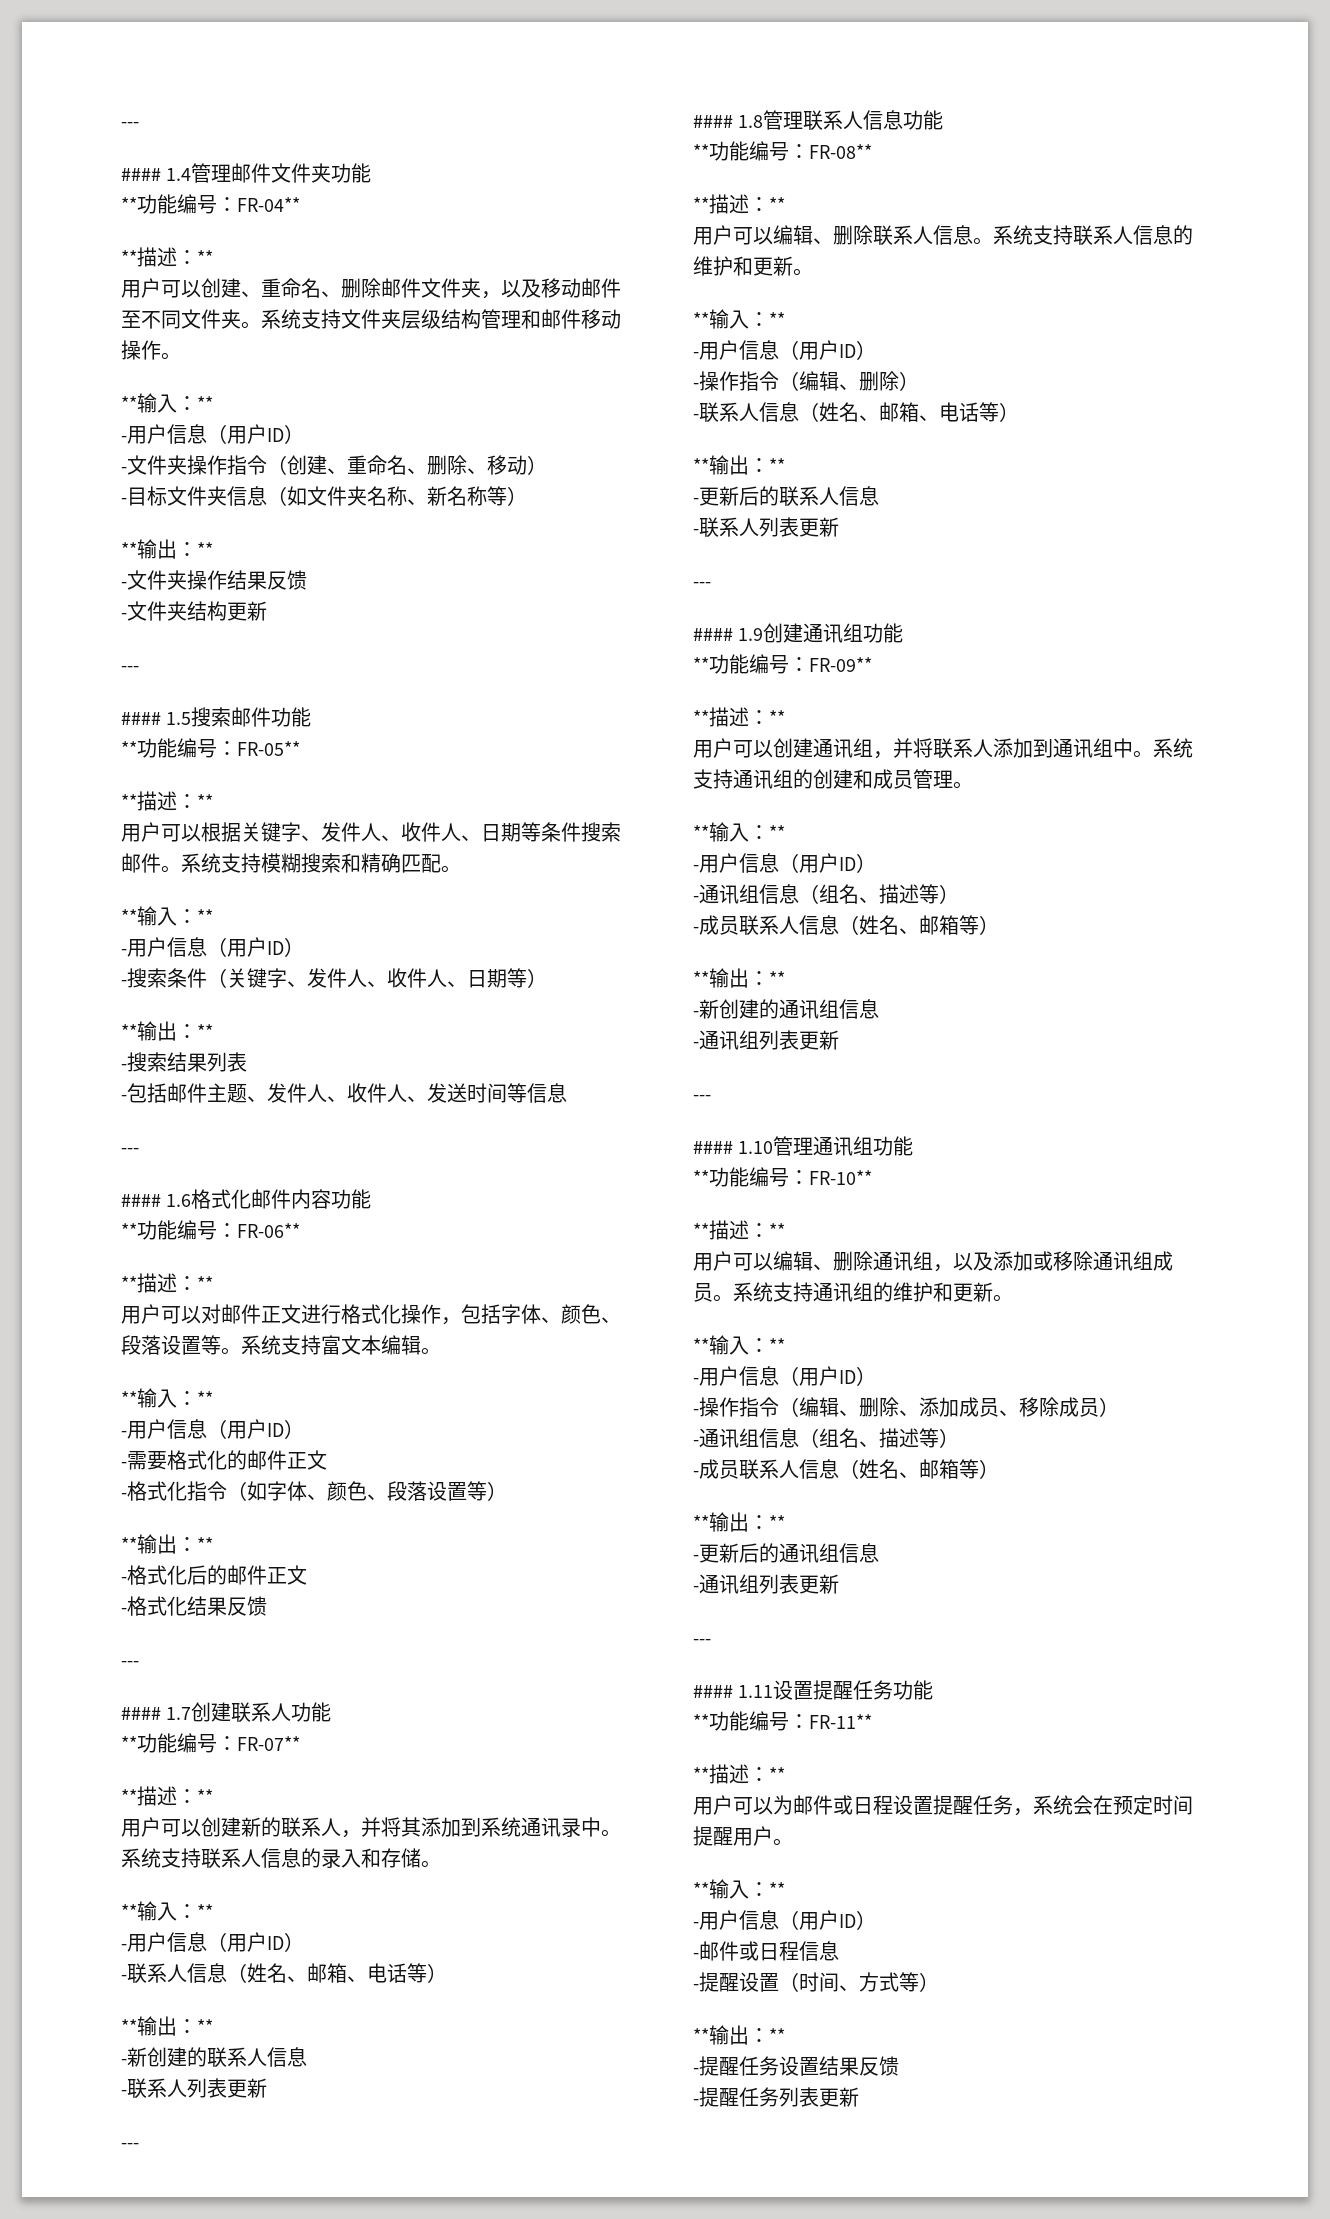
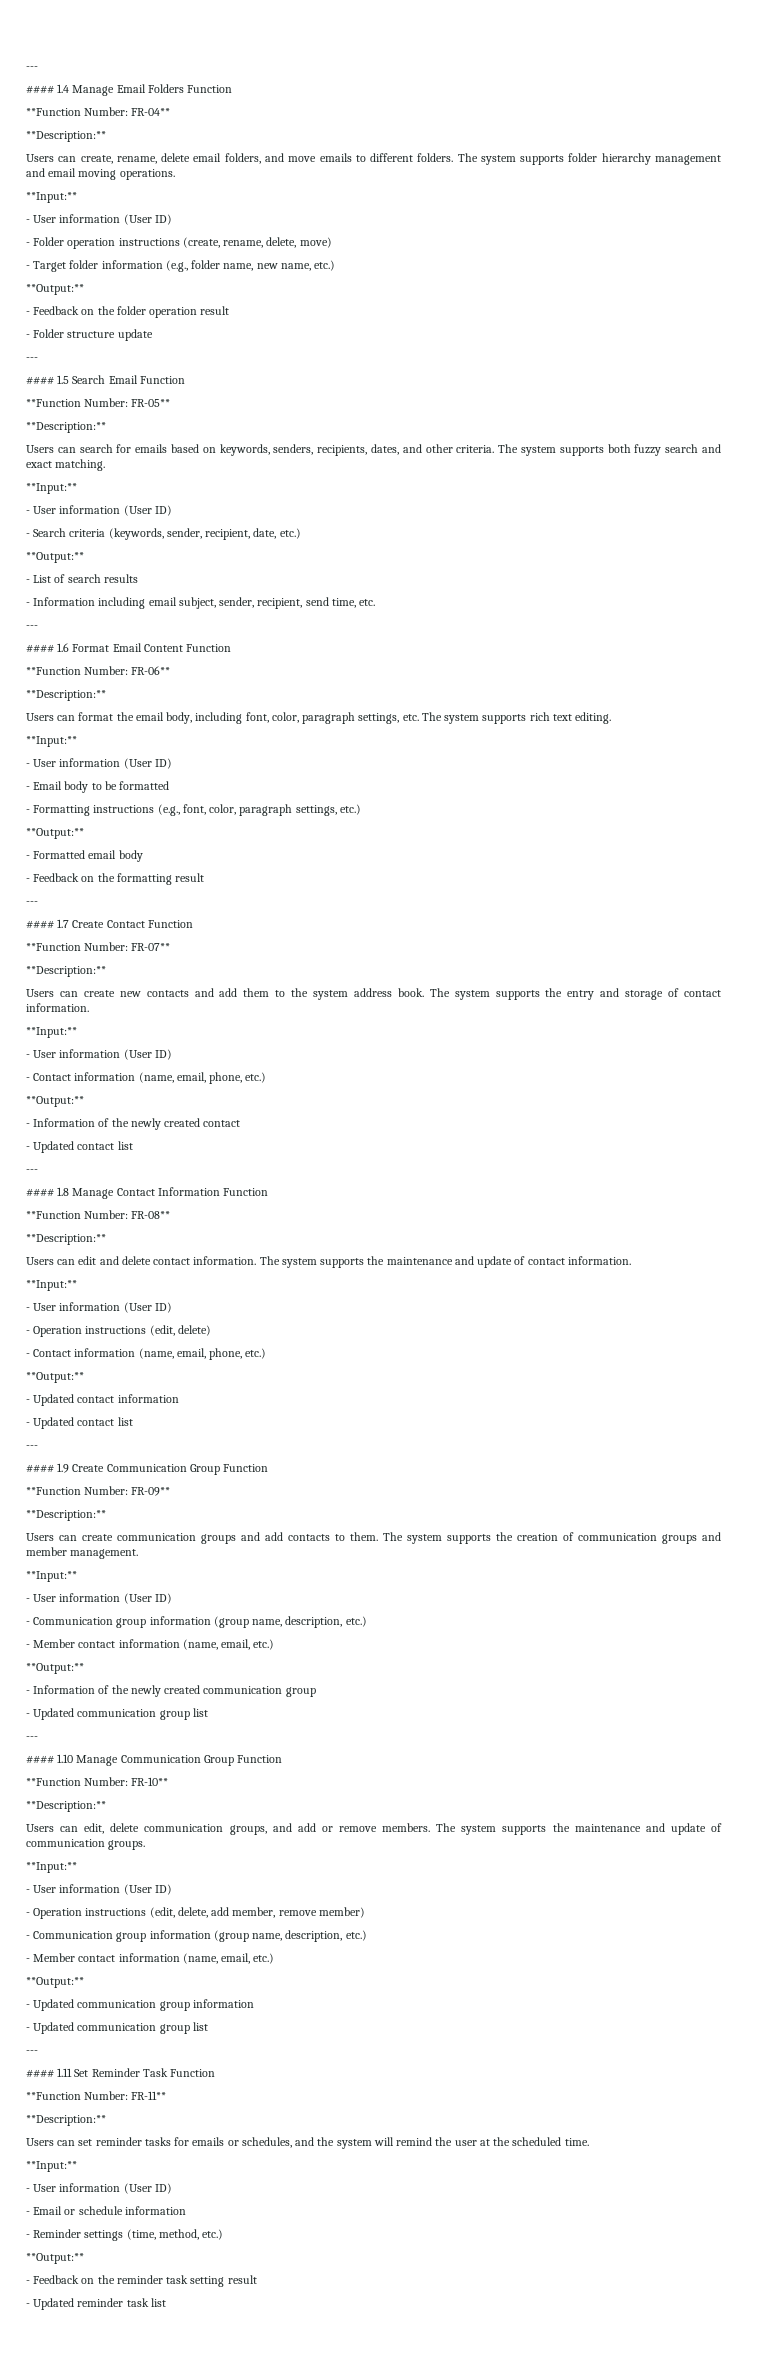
[191,163,372,183] [121,194,300,214] [121,247,213,267] [121,278,621,299] [121,309,621,329] [121,340,181,360] [121,393,213,413] [121,424,304,444] [121,455,547,475] [121,486,527,506] [121,539,213,559] [121,570,307,590] [121,601,267,621] [121,666,139,672] [121,707,312,727] [121,738,300,758] [121,791,213,811] [121,822,621,842] [121,853,461,873] [121,906,213,926] [121,937,304,957] [121,968,547,988] [121,1021,213,1041] [121,1052,247,1072] [121,1083,567,1103] [121,1148,139,1154] [121,1189,372,1209] [121,1220,300,1240] [121,1273,213,1293] [121,1304,621,1325] [121,1335,441,1355] [121,1388,213,1408] [121,1419,304,1439] [121,1450,327,1470] [121,1481,507,1501] [121,1534,213,1554] [121,1565,307,1585] [121,1596,267,1616] [121,1661,139,1667] [121,1702,332,1723] [121,1733,300,1753] [121,1786,213,1806] [121,1817,621,1838] [121,1848,441,1869] [121,1901,213,1921] [121,1932,304,1952] [121,1963,447,1984] [121,2016,213,2036] [121,2047,307,2068] [121,2078,267,2099] [121,2143,139,2149] [693,110,944,131] [693,141,872,161] [693,194,785,214] [693,225,1193,246] [693,256,813,276] [693,309,785,329] [693,340,876,360] [693,371,919,391] [693,402,1019,423] [693,455,785,475] [693,486,879,507] [693,517,839,538] [693,582,711,588] [693,623,904,643] [693,654,872,674] [693,707,785,727] [693,738,1193,759] [693,769,973,789] [693,822,785,842] [693,853,876,873] [693,884,959,904] [693,915,999,936] [693,968,785,988] [693,999,879,1019] [693,1030,839,1050] [693,1095,711,1101] [693,1136,914,1156] [693,1167,872,1187] [693,1220,785,1240] [693,1251,1173,1272] [693,1282,1013,1302] [693,1335,785,1355] [693,1366,876,1386] [693,1397,1119,1417] [693,1428,959,1448] [693,1459,999,1480] [693,1512,785,1532] [693,1543,879,1563] [693,1574,839,1594] [693,1639,711,1645] [693,1680,934,1700] [693,1711,872,1731] [693,1764,785,1784] [693,1795,1193,1816] [693,1826,793,1846] [693,1879,785,1899] [693,1910,876,1930] [693,1941,839,1961] [693,1972,939,1992] [693,2025,785,2045] [693,2056,899,2076] [693,2087,859,2107] 管理邮件文件夹功能 // **功能编号：FR-04** // **描述：** // 用户可以创建、重命名、删除邮件文件夹，以及移动邮件至不同文件夹。系统支持文件夹层级结构管理和邮件移动操作。 // **输入：** // -用户信息（用户ID） // -文件夹操作指令（创建、重命名、删除、移动） // -目标文件夹信息（如文件夹名称、新名称等） // **输出：** // -文件夹操作结果反馈 // -文件夹结构更新 // --- // #### 1.5搜索邮件功能 // **功能编号：FR-05** // **描述：** // 用户可以根据关键字、发件人、收件人、日期等条件搜索邮件。系统支持模糊搜索和精确匹配。 // **输入：** // -用户信息（用户ID） // -搜索条件（关键字、发件人、收件人、日期等） // **输出：** // -搜索结果列表 // -包括邮件主题、发件人、收件人、发送时间等信息 // --- // #### 1.6格式化邮件内容功能 // **功能编号：FR-06** // **描述：** // 用户可以对邮件正文进行格式化操作，包括字体、颜色、段落设置等。系统支持富文本编辑。 // **输入：** // -用户信息（用户ID） // -需要格式化的邮件正文 // -格式化指令（如字体、颜色、段落设置等） // **输出：** // -格式化后的邮件正文 // -格式化结果反馈 // --- // #### 1.7创建联系人功能 // **功能编号：FR-07** // **描述：** // 用户可以创建新的联系人，并将其添加到系统通讯录中。系统支持联系人信息的录入和存储。 // **输入：** // -用户信息（用户ID） // -联系人信息（姓名、邮箱、电话等） // **输出：** // -新创建的联系人信息 // -联系人列表更新 // --- // #### 1.8管理联系人信息功能 // **功能编号：FR-08** // **描述：** // 用户可以编辑、删除联系人信息。系统支持联系人信息的维护和更新。 // **输入：** // -用户信息（用户ID） // -操作指令（编辑、删除） // -联系人信息（姓名、邮箱、电话等） // **输出：** // -更新后的联系人信息 // -联系人列表更新 // --- // #### 1.9创建通讯组功能 // **功能编号：FR-09** // **描述：** // 用户可以创建通讯组，并将联系人添加到通讯组中。系统支持通讯组的创建和成员管理。 // **输入：** // -用户信息（用户ID） // -通讯组信息（组名、描述等） // -成员联系人信息（姓名、邮箱等） // **输出：** // -新创建的通讯组信息 // -通讯组列表更新 // --- // #### 1.10管理通讯组功能 // **功能编号：FR-10** // **描述：** // 用户可以编辑、删除通讯组，以及添加或移除通讯组成员。系统支持通讯组的维护和更新。 // **输入：** // -用户信息（用户ID） // -操作指令（编辑、删除、添加成员、移除成员） // -通讯组信息（组名、描述等） // -成员联系人信息（姓名、邮箱等） // **输出：** // -更新后的通讯组信息 // -通讯组列表更新 // --- // #### 1.11设置提醒任务功能 // **功能编号：FR-11** // **描述：** // 用户可以为邮件或日程设置提醒任务，系统会在预定时间提醒用户。 // **输入：** // -用户信息（用户ID） // -邮件或日程信息 // -提醒设置（时间、方式等） // **输出：** // -提醒任务设置结果反馈 // -提醒任务列表更新 -> [72,84,233,96] [26,107,171,116] [26,131,106,142] [26,153,721,165] [26,168,175,180] [26,192,77,203] [26,214,172,225] [26,237,332,249] [26,260,336,272] [26,284,84,295] [26,306,230,318] [26,329,153,341] [26,357,38,361] [26,375,185,385] [26,398,171,407] [26,422,106,433] [26,444,721,456] [26,459,106,471] [26,483,77,494] [26,505,172,516] [26,528,301,540] [26,552,84,563] [26,574,138,583] [26,597,376,609] [26,625,38,629] [26,643,232,653] [26,666,171,675] [26,690,106,701] [26,712,612,724] [26,736,77,747] [26,758,172,769] [26,781,170,793] [26,804,361,816] [26,828,84,839] [26,850,143,862] [26,873,205,885] [26,901,38,905] [26,919,193,929] [26,942,171,951] [26,966,106,977] [26,988,722,1000] [26,1003,89,1012] [26,1027,77,1038] [26,1049,172,1060] [26,1072,267,1084] [26,1096,84,1107] [26,1118,241,1130] [26,1141,133,1153] [26,1169,38,1173] [26,1187,269,1199] [26,1210,171,1219] [26,1234,106,1245] [26,1256,631,1268] [26,1280,77,1291] [26,1302,172,1313] [26,1325,211,1337] [26,1348,267,1360] [26,1372,84,1383] [26,1394,179,1406] [26,1417,133,1429] [26,1445,38,1449] [26,1463,269,1475] [26,1486,171,1496] [26,1510,106,1521] [26,1532,721,1544] [26,1547,139,1559] [26,1571,77,1582] [26,1593,172,1604] [26,1616,367,1628] [26,1639,275,1650] [26,1663,84,1674] [26,1685,316,1697] [26,1708,208,1720] [26,1736,38,1740] [26,1754,283,1766] [26,1777,169,1786] [26,1801,106,1812] [26,1823,722,1835] [26,1839,146,1850] [26,1862,77,1873] [26,1884,172,1895] [26,1907,365,1919] [26,1930,367,1942] [26,1953,275,1964] [26,1977,84,1988] [26,1999,254,2011] [26,2022,208,2034] [26,2050,38,2054] [26,2068,216,2078] [26,2091,167,2100] [26,2115,106,2126] [26,2137,589,2149] [26,2161,77,2172] [26,2183,172,2194] [26,2206,186,2215] [26,2229,224,2241] [26,2253,84,2264] [26,2275,257,2287] [26,2298,166,2310] Manage Email Folders Function // **Function Number: FR-04** // **Description:** // Users can create, rename, delete email folders, and move emails to different folders. The system supports folder hierarchy management and email moving operations. // **Input:** // - User information (User ID) // - Folder operation instructions (create, rename, delete, move) // - Target folder information (e.g., folder name, new name, etc.) // **Output:** // - Feedback on the folder operation result // - Folder structure update // --- // #### 1.5 Search Email Function // **Function Number: FR-05** // **Description:** // Users can search for emails based on keywords, senders, recipients, dates, and other criteria. The system supports both fuzzy search and exact matching. // **Input:** // - User information (User ID) // - Search criteria (keywords, sender, recipient, date, etc.) // **Output:** // - List of search results // - Information including email subject, sender, recipient, send time, etc. // --- // #### 1.6 Format Email Content Function // **Function Number: FR-06** // **Description:** // Users can format the email body, including font, color, paragraph settings, etc. The system supports rich text editing. // **Input:** // - User information (User ID) // - Email body to be formatted // - Formatting instructions (e.g., font, color, paragraph settings, etc.) // **Output:** // - Formatted email body // - Feedback on the formatting result // --- // #### 1.7 Create Contact Function // **Function Number: FR-07** // **Description:** // Users can create new contacts and add them to the system address book. The system supports the entry and storage of contact information. // **Input:** // - User information (User ID) // - Contact information (name, email, phone, etc.) // **Output:** // - Information of the newly created contact // - Updated contact list // --- // #### 1.8 Manage Contact Information Function // **Function Number: FR-08** // **Description:** // Users can edit and delete contact information. The system supports the maintenance and update of contact information. // **Input:** // - User information (User ID) // - Operation instructions (edit, delete) // - Contact information (name, email, phone, etc.) // **Output:** // - Updated contact information // - Updated contact list // --- // #### 1.9 Create Communication Group Function // **Function Number: FR-09** // **Description:** // Users can create communication groups and add contacts to them. The system supports the creation of communication groups and member management. // **Input:** // - User information (User ID) // - Communication group information (group name, description, etc.) // - Member contact information (name, email, etc.) // **Output:** // - Information of the newly created communication group // - Updated communication group list // --- // #### 1.10 Manage Communication Group Function // **Function Number: FR-10** // **Description:** // Users can edit, delete communication groups, and add or remove members. The system supports the maintenance and update of communication groups. // **Input:** // - User information (User ID) // - Operation instructions (edit, delete, add member, remove member) // - Communication group information (group name, description, etc.) // - Member contact information (name, email, etc.) // **Output:** // - Updated communication group information // - Updated communication group list // --- // #### 1.11 Set Reminder Task Function // **Function Number: FR-11** // **Description:** // Users can set reminder tasks for emails or schedules, and the system will remind the user at the scheduled time. // **Input:** // - User information (User ID) // - Email or schedule information // - Reminder settings (time, method, etc.) // **Output:** // - Feedback on the reminder task setting result // - Updated reminder task list

